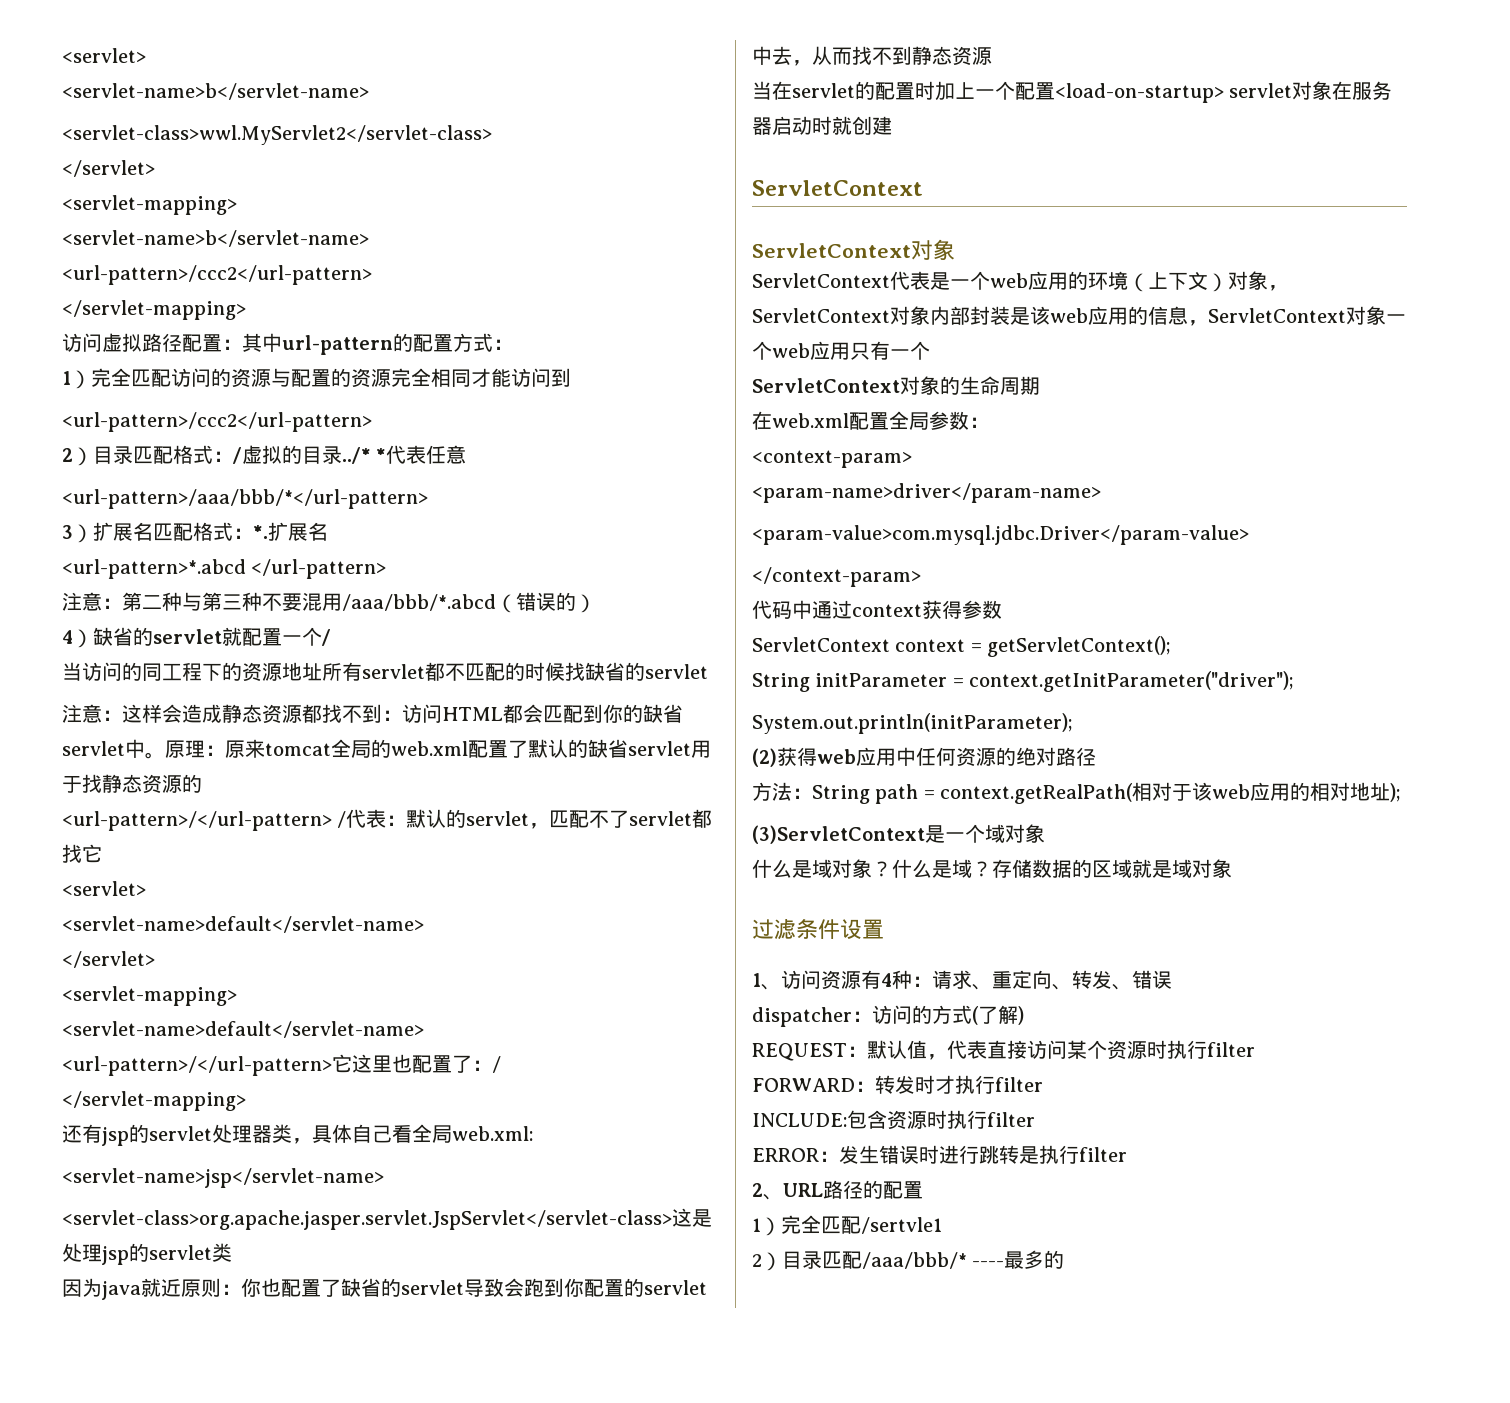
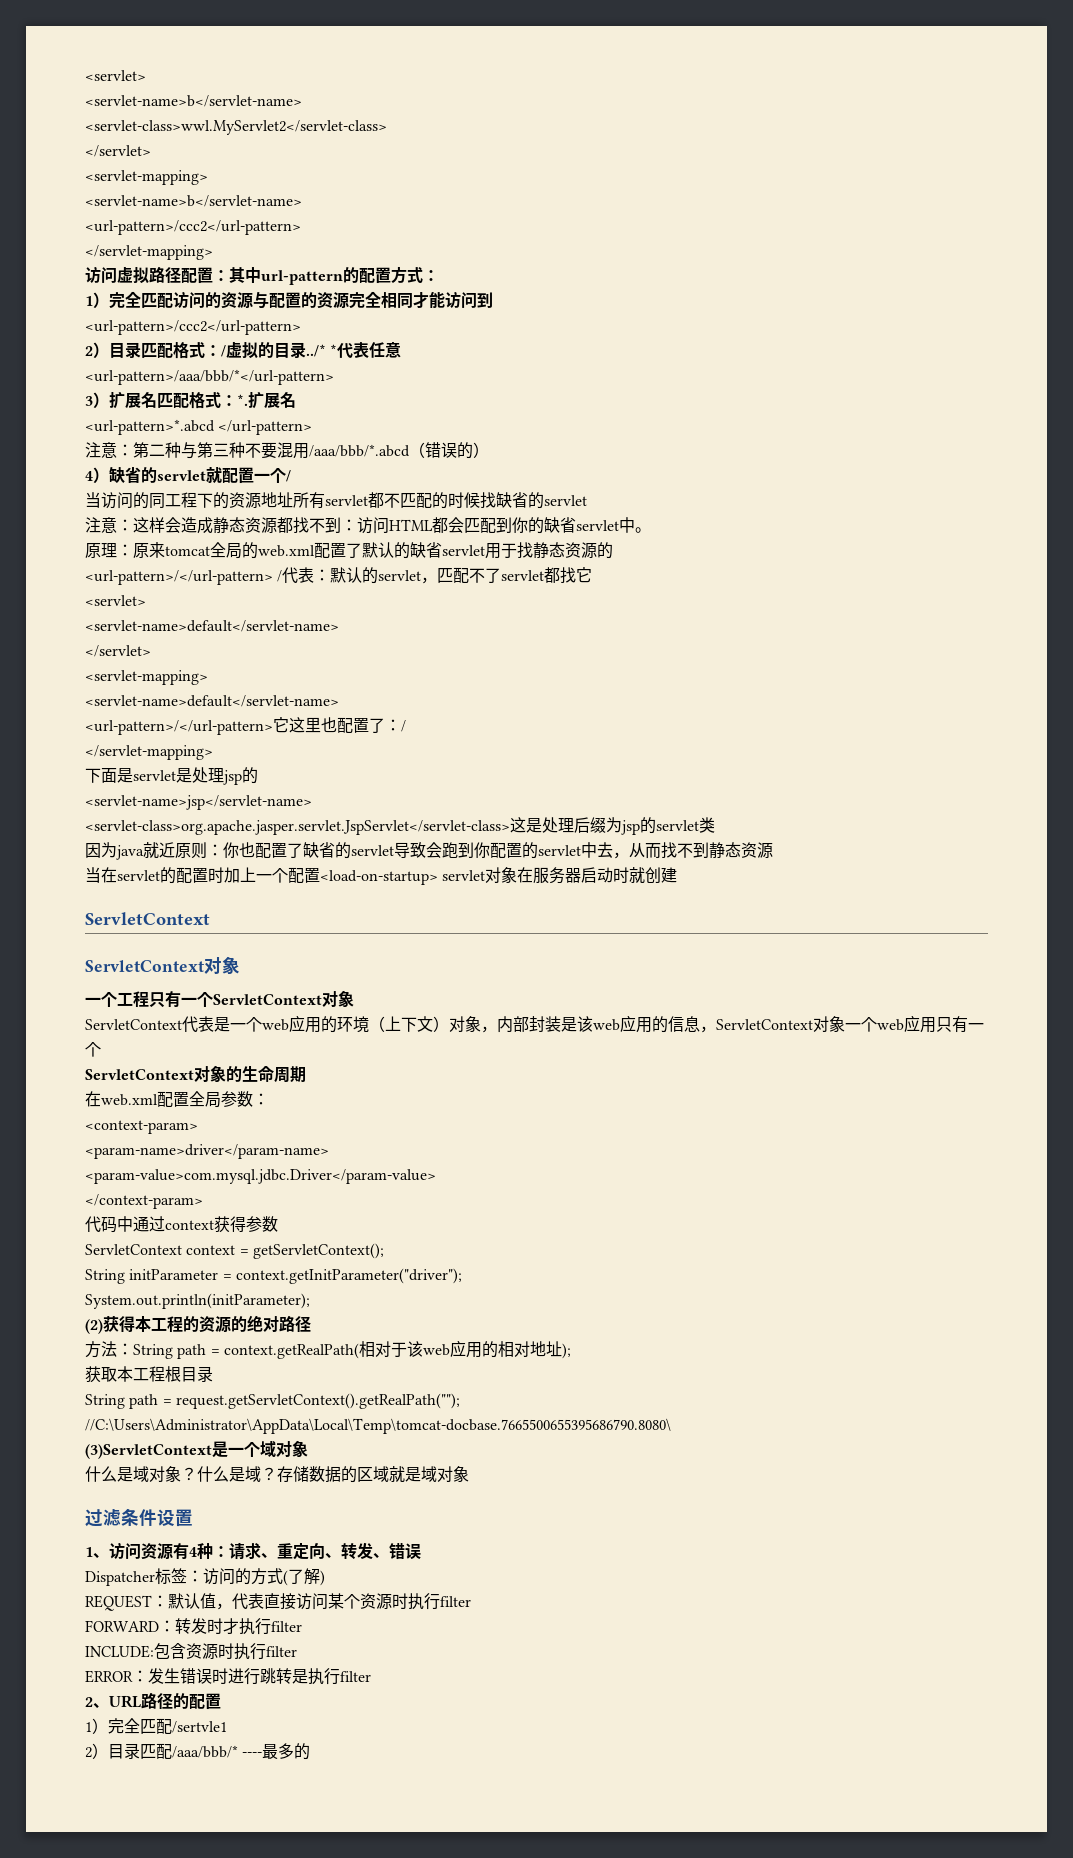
(165, 755) none -> (651, 530) //
[62,1124,533,1146] 还有jsp的servlet处理器类，具体自己看全局web.xml: -> [85,767,258,785] 下面是servlet是处理jsp的
(102, 1253) none -> [574,817,622,833] 后缀为
(955, 249) none -> [85,990,354,1008] // 一个工程只有一个ServletContext对象
[752,306,930,325] ServletContext对象 -> (497, 1029) none
[817,747,956,766] web应用中任何 -> [135,1316,199,1333] 本工程的
(1402, 792) none -> [85,1366,213,1383] [85,1393,460,1409] [85,1418,671,1434] // 获取本工程根目录 // String path = request.getServletContext().getRealPath(""); //C:\Users\Administrator\AppData\Local\Temp\tomcat-docbase.7665500655395686790.8080\
[752,1007,852,1027] dispatcher -> [85,1568,187,1586] Dispatcher标签

